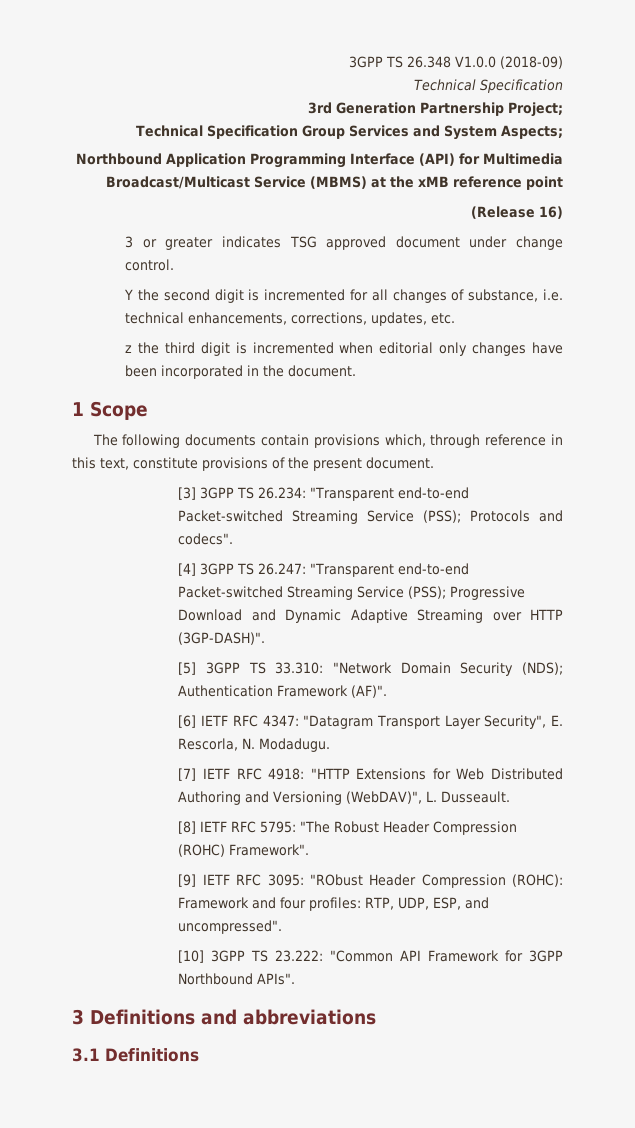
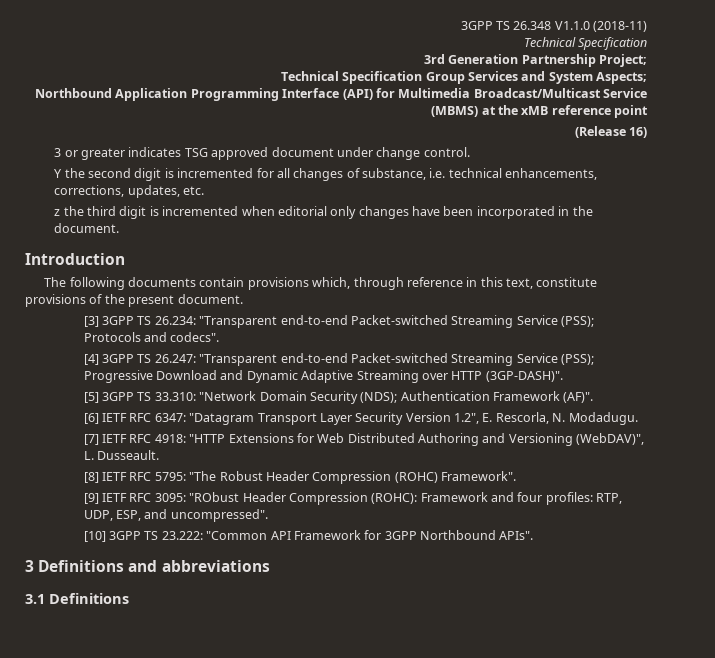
[455,56,563,69] V1.0.0 (2018-09) -> [554,21,647,32] V1.1.0 (2018-11)
[72,401,148,420] 1 Scope -> [25,253,125,265] Introduction
[262,715,299,727] 4347: -> [154,413,186,422] 6347:
[484,715,547,729] Security", -> [355,412,480,425] Security Version 1.2",

